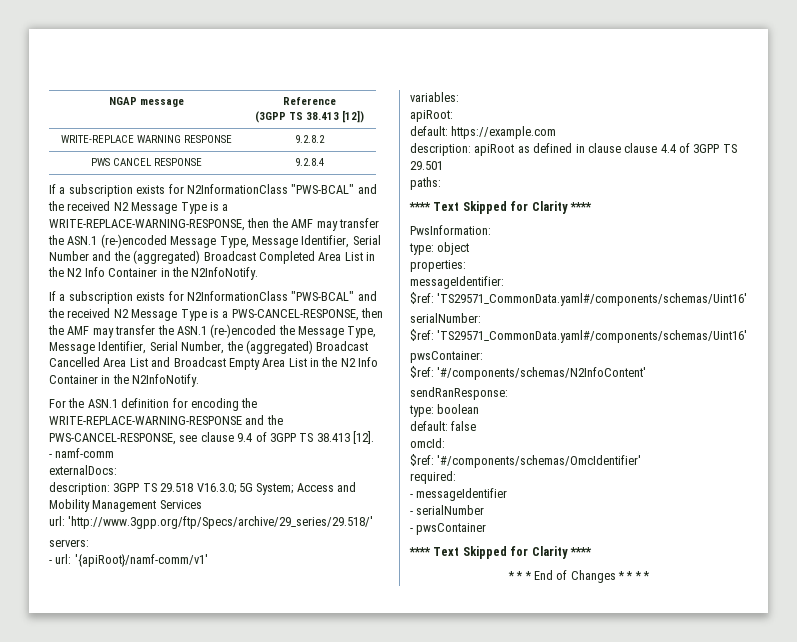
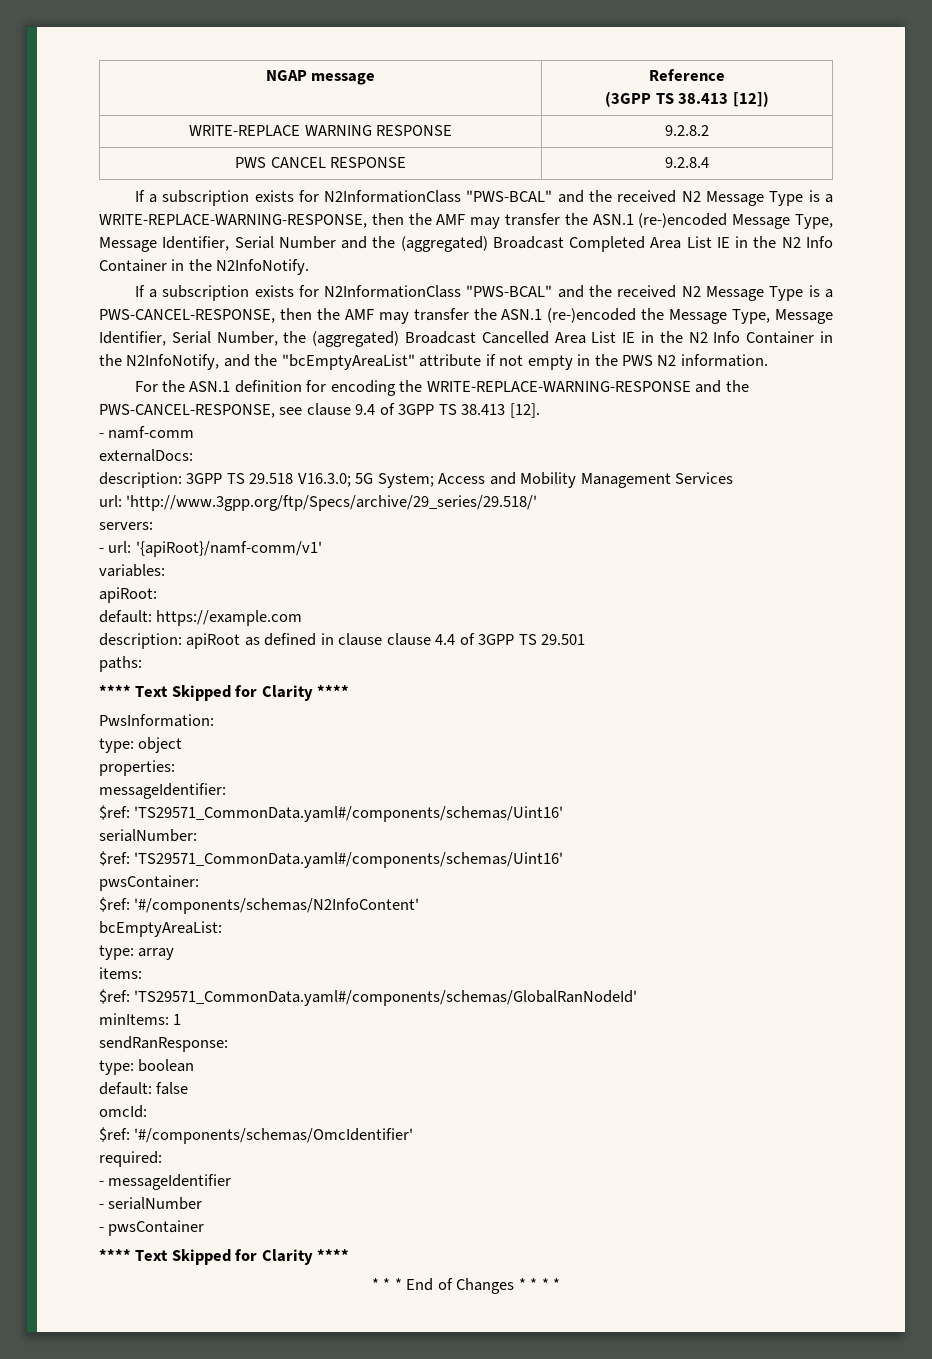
(363, 256) none -> [716,237,730,248] IE
[151,357,379,370] [49,374,200,387] and Broadcast Empty Area List in the N2 Info Container in the N2InfoNotify. -> [622,331,833,344] [99,354,768,370] IE in the N2 Info Container in the N2InfoNotify, and the "bcEmptyAreaList" attribute if not empty in the PWS N2 information.
(647, 373) none -> [99,921,222,937] [99,945,175,960] [99,967,142,979] [99,989,638,1006] [99,1013,182,1025] // bcEmptyAreaList: // type: array // items: // $ref: 'TS29571_CommonData.yaml#/components/schemas/GlobalRanNodeId' // minItems: 1

